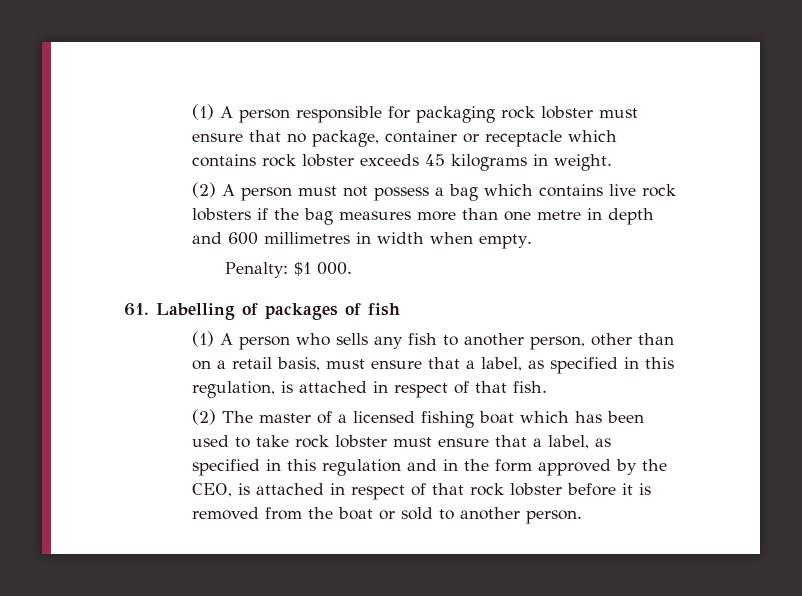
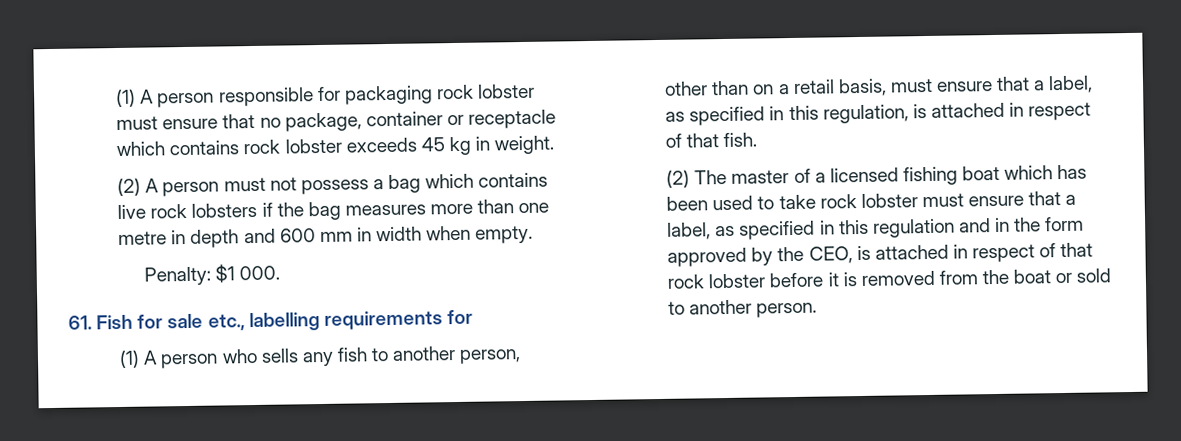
[450,154,527,171] kilograms -> [448,136,472,156] kg
[263,232,350,244] millimetres -> [319,231,353,243] mm
[156,303,400,320] Labelling of packages of fish -> [96,309,473,332] Fish for sale etc., labelling requirements for

